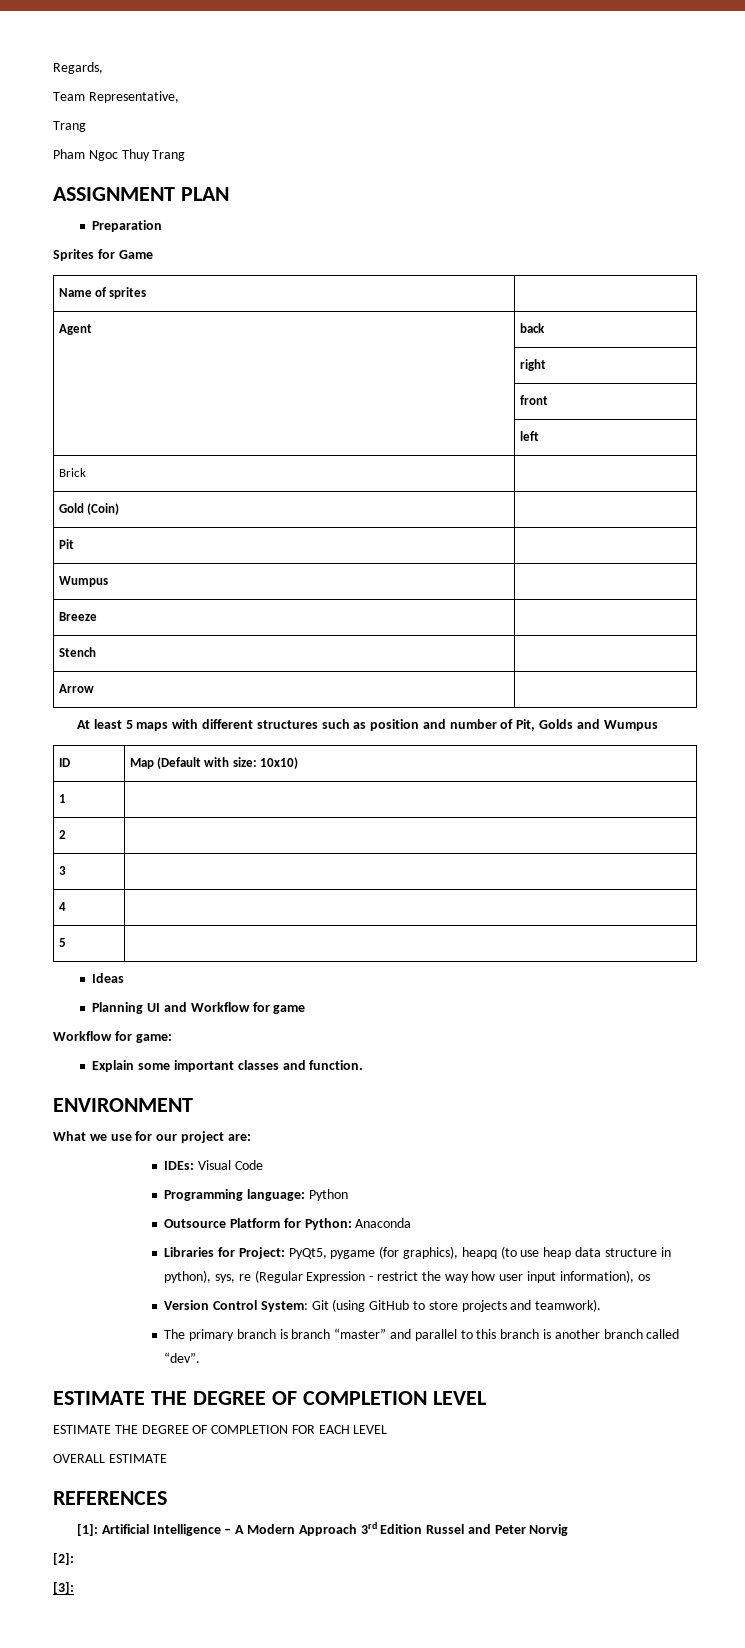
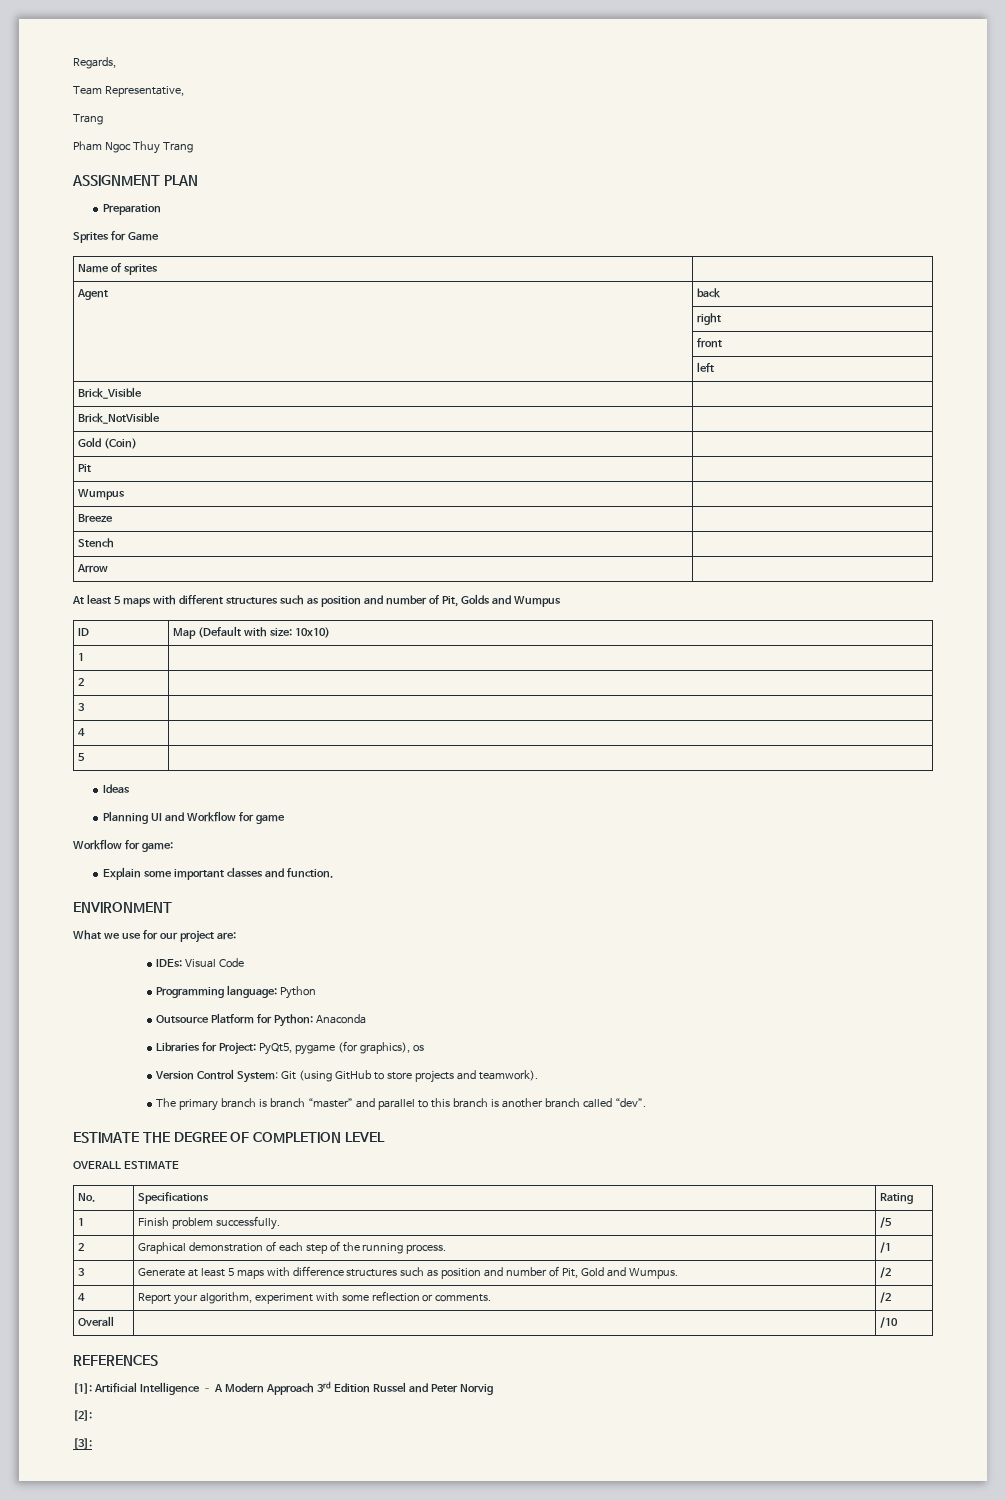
[58,468,86,477] Brick -> [77,387,142,399] [77,412,160,424] Brick_Visible | // Brick_NotVisible
[461,1246,671,1259] [164,1270,634,1283] heapq (to use heap data structure in python), sys, re (Regular Expression - restrict the way how user input information), -> (411, 1048) none
[53,1425,388,1434] [53,1454,167,1463] ESTIMATE THE DEGREE OF COMPLETION FOR EACH LEVEL // OVERALL ESTIMATE -> [73,1161,179,1169] [77,1193,95,1202] [137,1192,209,1204] [879,1193,913,1204] [77,1218,84,1226] [137,1216,280,1230] [879,1217,892,1228] [77,1243,84,1251] [137,1241,447,1254] [879,1242,891,1253] [77,1268,85,1276] [137,1266,679,1279] [879,1267,891,1278] [77,1293,85,1301] [137,1291,492,1305] [879,1292,891,1303] [77,1316,114,1327] [879,1317,898,1328] OVERALL ESTIMATE // No. | Specifications | Rating // 1 | Finish problem successfully. | /5 // 2 | Graphical demonstration of each step of the running process. | /1 // 3 | Generate at least 5 maps with difference structures such as position and number of Pit, Gold and Wumpus. | /2 // 4 | Report your algorithm, experiment with some reflection or comments. | /2 // Overall | | /10

